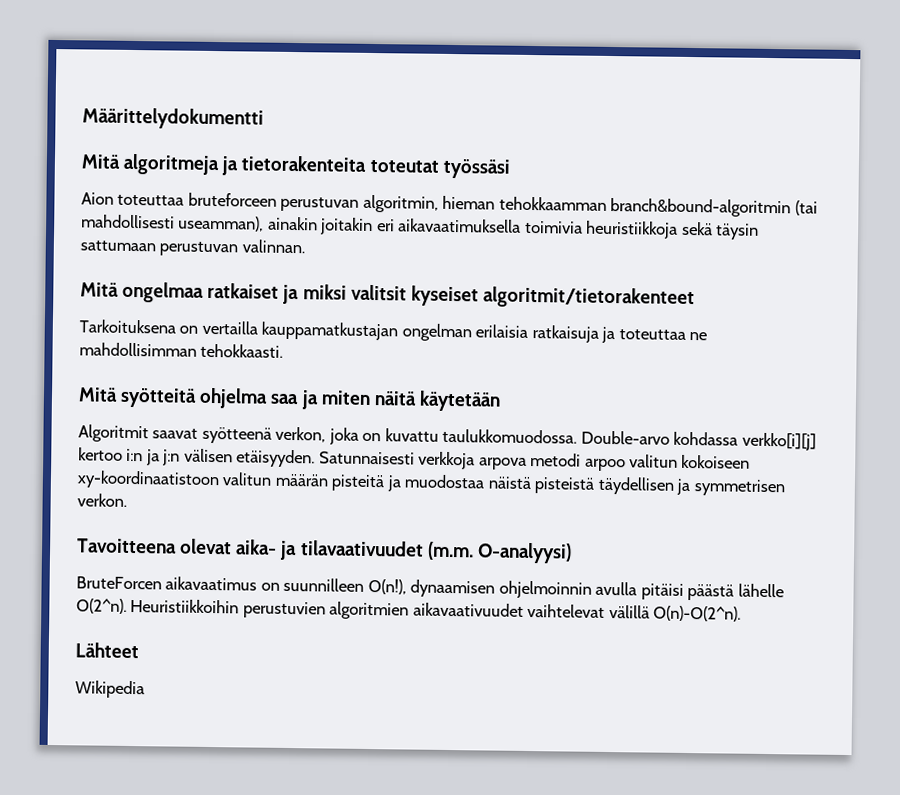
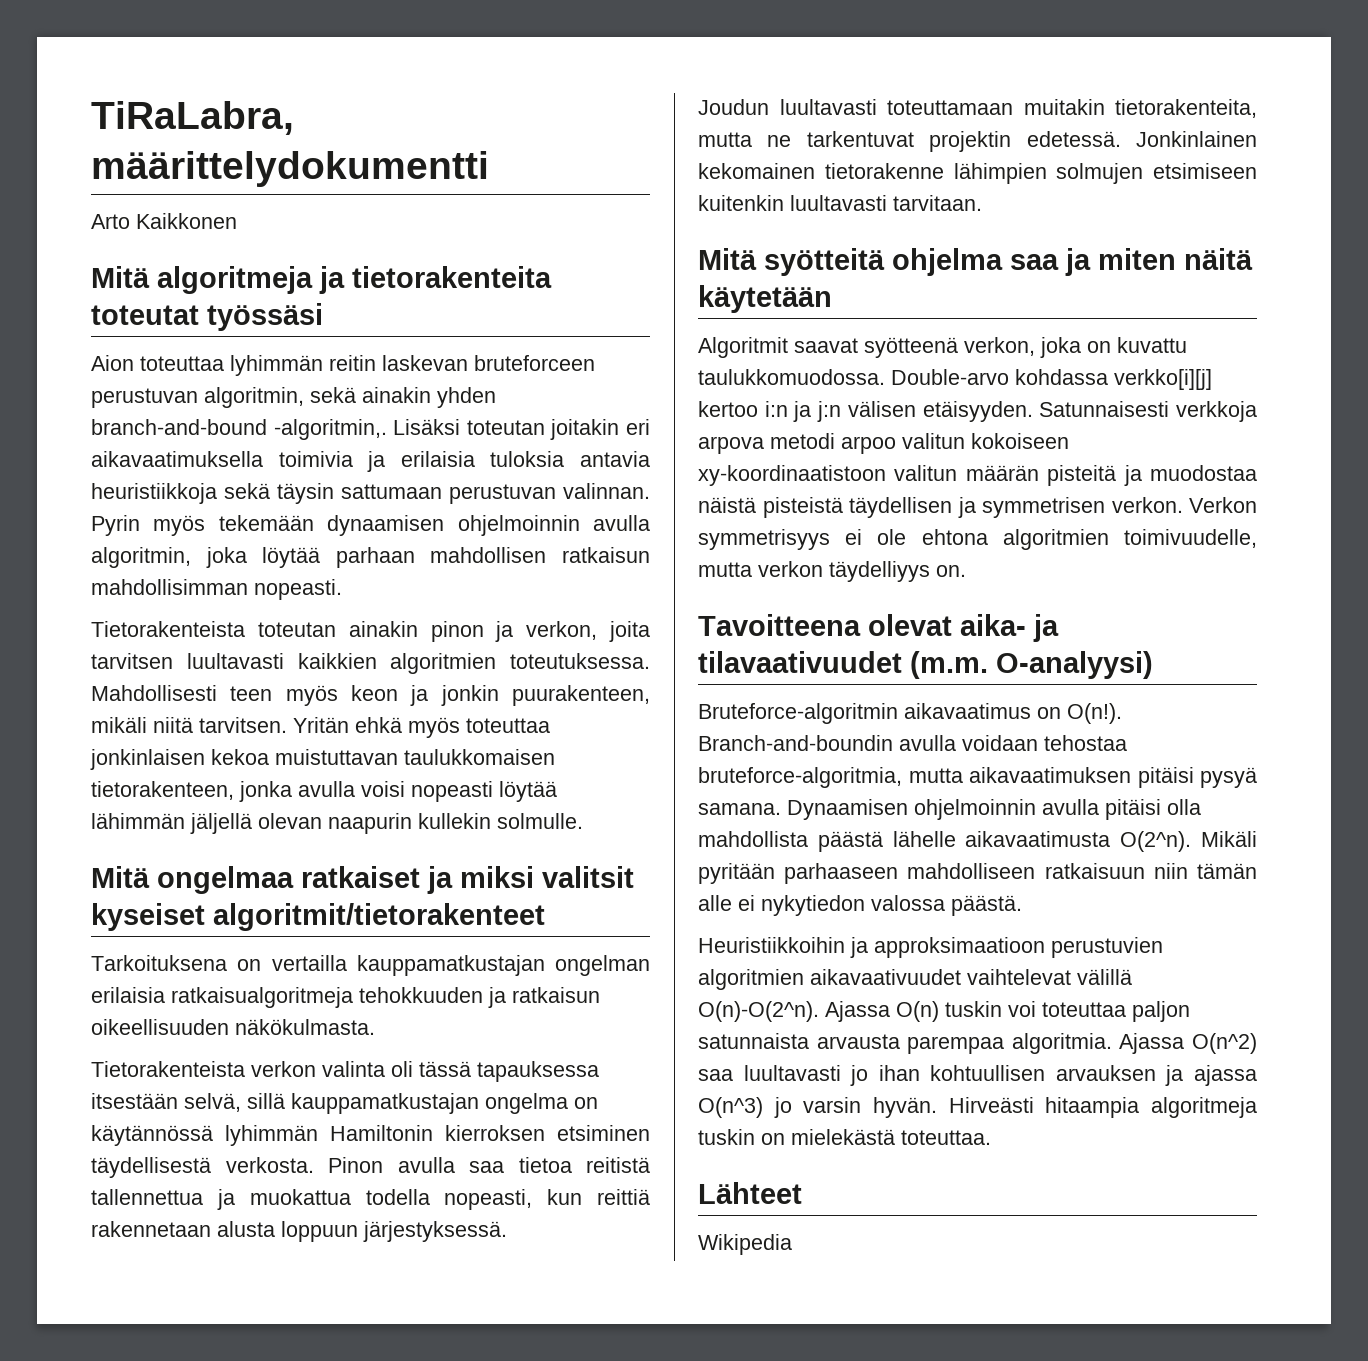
[82,107,264,130] Määrittelydokumentti -> [91,101,294,135] [91,151,489,187] [91,213,237,229] TiRaLabra, määrittelydokumentti // Arto Kaikkonen
[187,192,818,218] [81,214,583,236] bruteforceen perustuvan algoritmin, hieman tehokkaamman branch&bound-algoritmin (tai mahdollisesti useamman), ainakin joitakin eri aikavaatimuksella toimivia -> [230,355,595,376] [91,387,496,408] [91,419,651,440] [91,451,651,472] lyhimmän reitin laskevan bruteforceen perustuvan algoritmin, sekä ainakin yhden branch-and-bound -algoritmin,. Lisäksi toteutan joitakin eri aikavaatimuksella toimivia ja erilaisia tuloksia antavia
(305, 246) none -> [91,515,650,536] [91,547,650,568] [91,579,342,600] [91,621,650,642] [91,653,650,674] [91,685,650,706] [91,717,550,738] [90,749,555,770] [91,781,557,802] [91,813,583,834] Pyrin myös tekemään dynaamisen ohjelmoinnin avulla algoritmin, joka löytää parhaan mahdollisen ratkaisun mahdollisimman nopeasti. // Tietorakenteista toteutan ainakin pinon ja verkon, joita tarvitsen luultavasti kaikkien algoritmien toteutuksessa. Mahdollisesti teen myös keon ja jonkin puurakenteen, mikäli niitä tarvitsen. Yritän ehkä myös toteuttaa jonkinlaisen kekoa muistuttavan taulukkomaisen tietorakenteen, jonka avulla voisi nopeasti löytää lähimmän jäljellä olevan naapurin kullekin solmulle.
[531,325,708,344] [79,342,284,358] ratkaisuja ja toteuttaa ne mahdollisimman tehokkaasti. -> [171,987,600,1008] [91,1019,375,1035] [91,1061,599,1082] [91,1093,598,1114] [91,1125,650,1146] [91,1157,650,1178] [91,1189,650,1210] [91,1221,507,1242] [698,99,1257,118] [698,131,1257,152] [698,163,1257,184] [698,195,982,211] ratkaisualgoritmeja tehokkuuden ja ratkaisun oikeellisuuden näkökulmasta. // Tietorakenteista verkon valinta oli tässä tapauksessa itsestään selvä, sillä kauppamatkustajan ongelma on käytännössä lyhimmän Hamiltonin kierroksen etsiminen täydellisestä verkosta. Pinon avulla saa tietoa reitistä tallennettua ja muokattua todella nopeasti, kun reittiä rakennetaan alusta loppuun järjestyksessä. // Joudun luultavasti toteuttamaan muitakin tietorakenteita, mutta ne tarkentuvat projektin edetessä. Jonkinlainen kekomainen tietorakenne lähimpien solmujen etsimiseen kuitenkin luultavasti tarvitaan.
(127, 500) none -> [1189,497,1257,513] [698,529,1257,550] [698,561,966,582] Verkon symmetrisyys ei ole ehtona algoritmien toimivuudelle, mutta verkon täydelliyys on.
[76,576,162,590] BruteForcen -> [698,703,898,724] Bruteforce-algoritmin
[283,577,784,601] [76,598,240,614] suunnilleen O(n!), dynaamisen ohjelmoinnin avulla pitäisi päästä lähelle O(2^n). Heuristiikkoihin -> [1067,703,1122,724] [698,735,1127,751] [698,767,1257,788] [698,799,1201,820] [698,831,1257,852] [698,863,1257,884] [698,895,1022,916] [698,937,1045,958] O(n!). Branch-and-boundin avulla voidaan tehostaa bruteforce-algoritmia, mutta aikavaatimuksen pitäisi pysyä samana. Dynaamisen ohjelmoinnin avulla pitäisi olla mahdollista päästä lähelle aikavaatimusta O(2^n). Mikäli pyritään parhaaseen mahdolliseen ratkaisuun niin tämän alle ei nykytiedon valossa päästä. // Heuristiikkoihin ja approksimaatioon
(742, 613) none -> [825,1001,1190,1022] [698,1033,1257,1054] [698,1065,1257,1086] [698,1097,1257,1118] [698,1129,991,1145] Ajassa O(n) tuskin voi toteuttaa paljon satunnaista arvausta parempaa algoritmia. Ajassa O(n^2) saa luultavasti jo ihan kohtuullisen arvauksen ja ajassa O(n^3) jo varsin hyvän. Hirveästi hitaampia algoritmeja tuskin on mielekästä toteuttaa.

